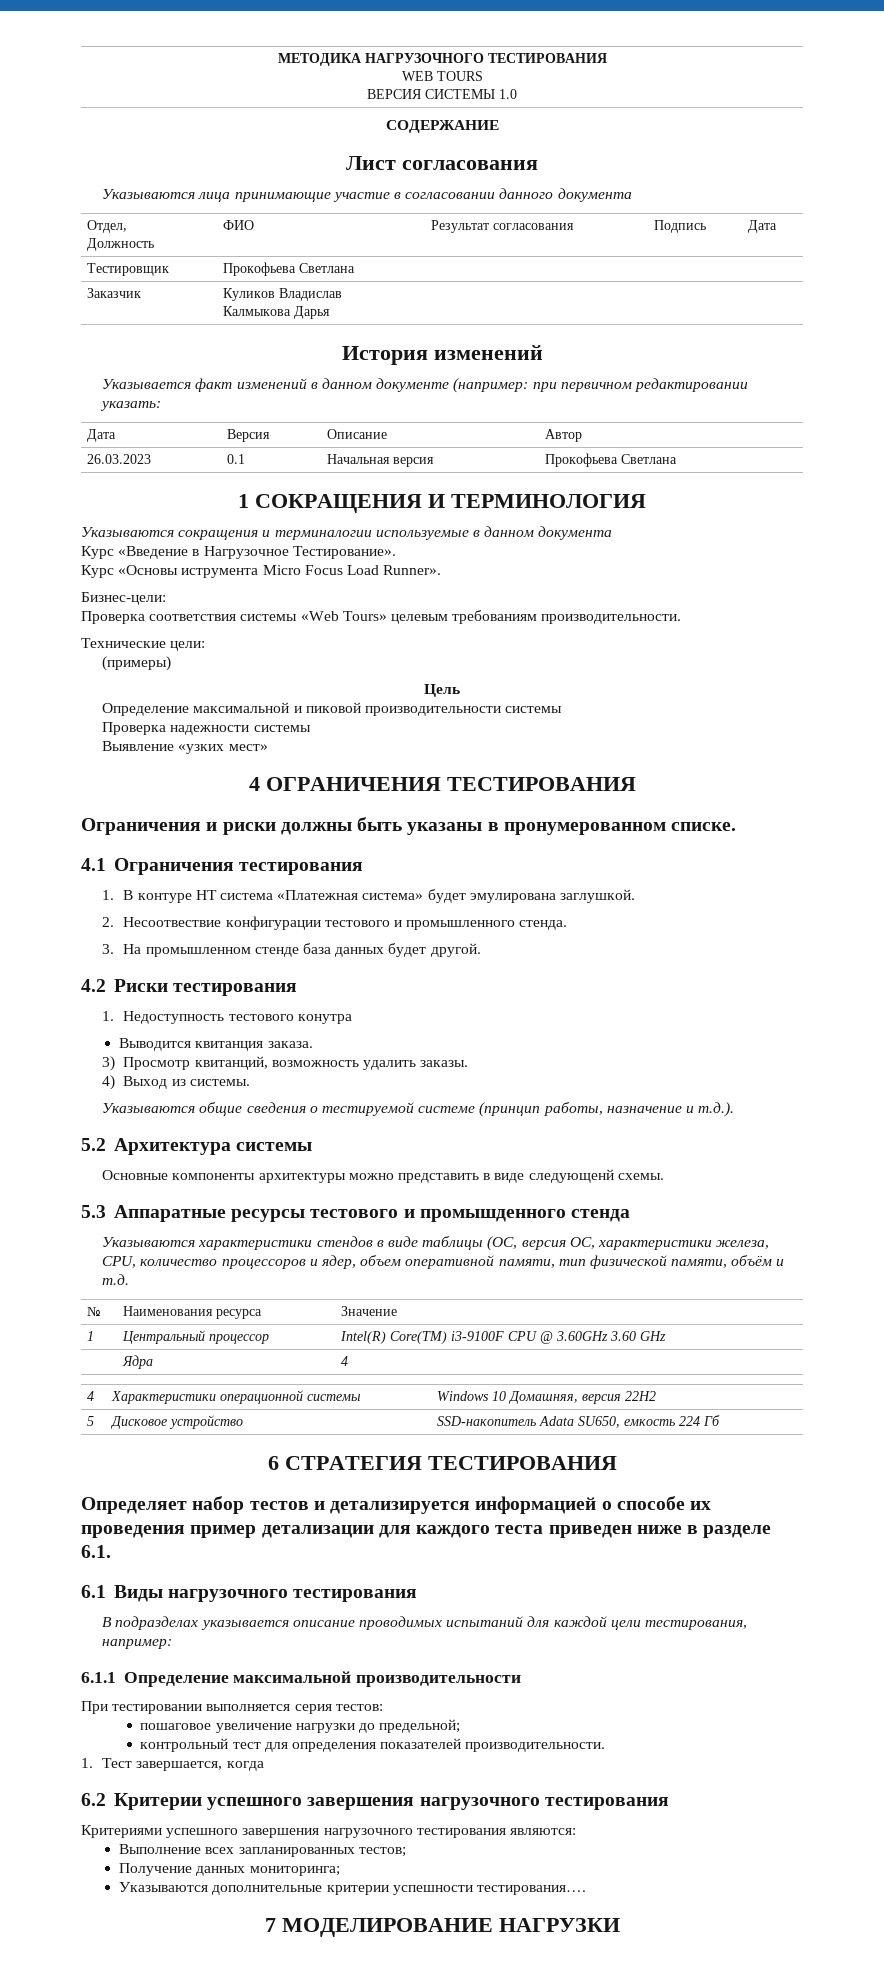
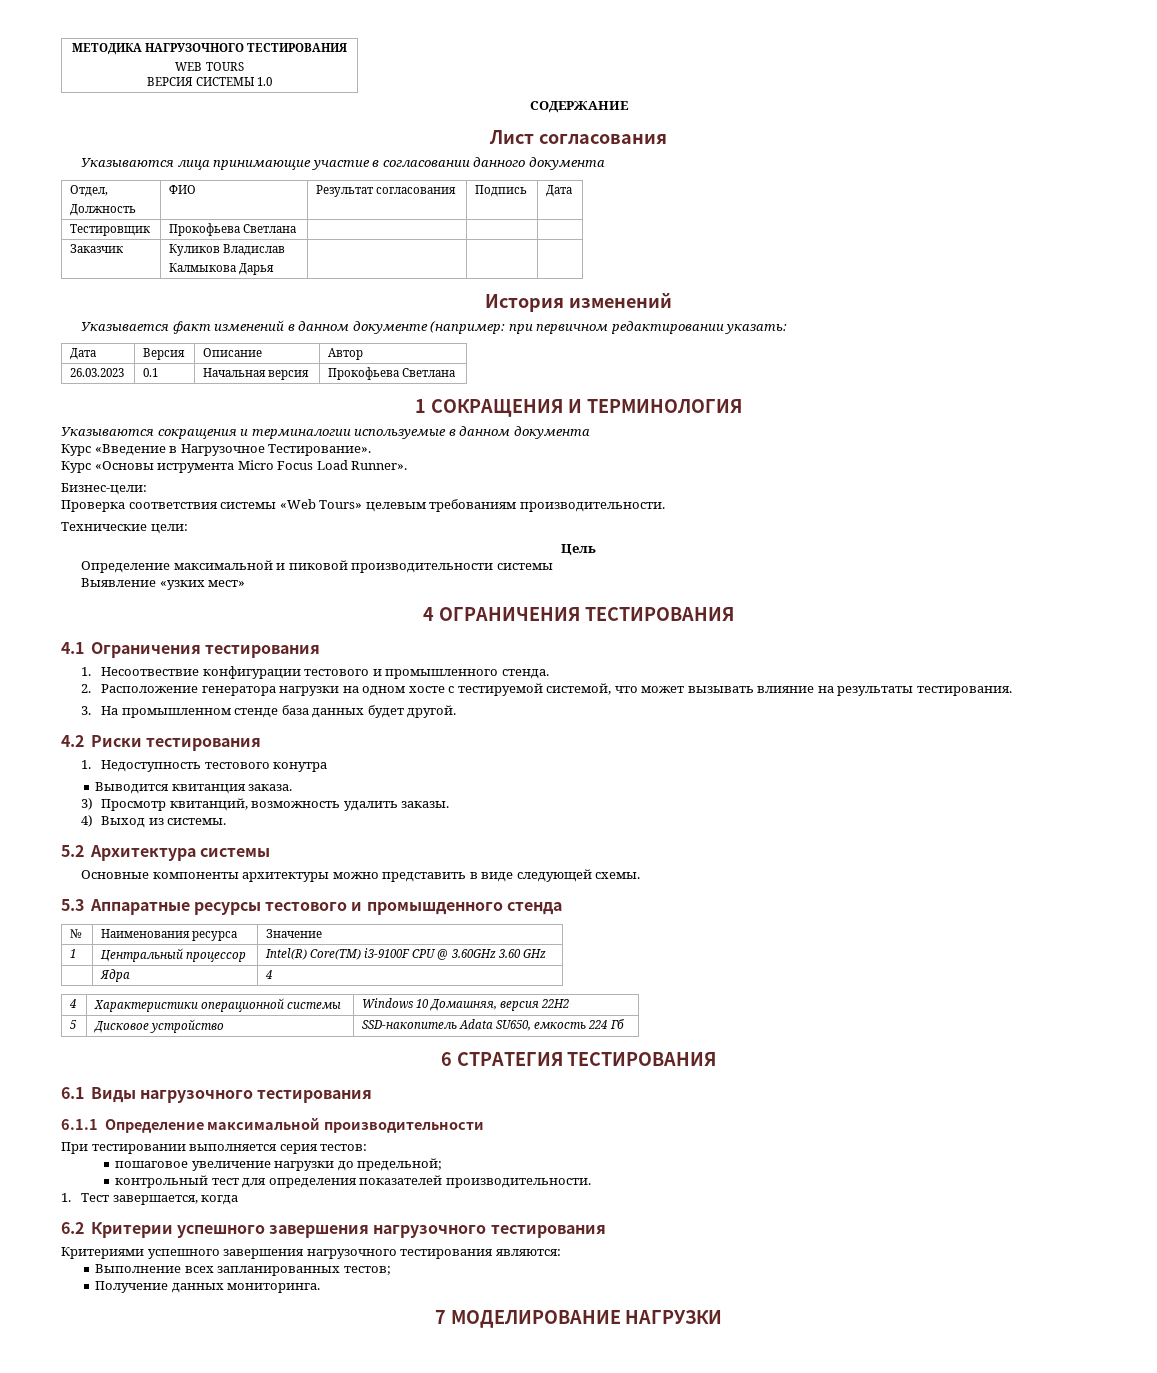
[102,656,172,671] // (примеры) -> (188, 529) none
[102,722,311,735] // Проверка надежности системы -> (553, 566) none
[81,817,737,835] [81,858,364,875] [102,889,635,903] [102,917,115,927] Ограничения и риски должны быть указаны в пронумерованном списке. // 4.1 Ограничения тестирования // 1. В контуре НТ система «Платежная система» будет эмулирована заглушкой. // 2. -> [61,642,320,658] [81,667,92,676] 4.1 Ограничения тестирования // 1.
(568, 925) none -> [81,683,1012,696] // 2. Расположение генератора нагрузки на одном хосте с тестируемой системой, что может вызывать влияние на результаты тестирования.
[102,1102,735,1117] // Указываются общие сведения о тестируемой системе (принцип работы, назначение и т.д.). -> (227, 821) none
[528,1169,614,1183] следующенй -> [516,869,592,882] следующей
[102,1236,770,1251] [102,1255,785,1269] [102,1274,130,1285] // Указываются характеристики стендов в виде таблицы (ОС, версия ОС, характеристики железа, CPU, количество процессоров и ядер, объем оперативной памяти, тип физической памяти, объём и т.д. -> (563, 908) none
[81,1496,712,1514] [81,1525,772,1538] [81,1545,111,1558] [81,1585,418,1602] [102,1616,747,1630] [102,1639,173,1649] Определяет набор тестов и детализируется информацией о способе их проведения пример детализации для каждого теста приведен ниже в разделе 6.1. // 6.1 Виды нагрузочного тестирования // В подразделах указывается описание проводимых испытаний для каждой цели тестирования, например: -> [61,1087,373,1103] 6.1 Виды нагрузочного тестирования
[249,1866,340,1876] [119,1882,587,1895] мониторинга; // Указываются дополнительные критерии успешности тестирования…. -> [227,1283,321,1293] мониторинга.

